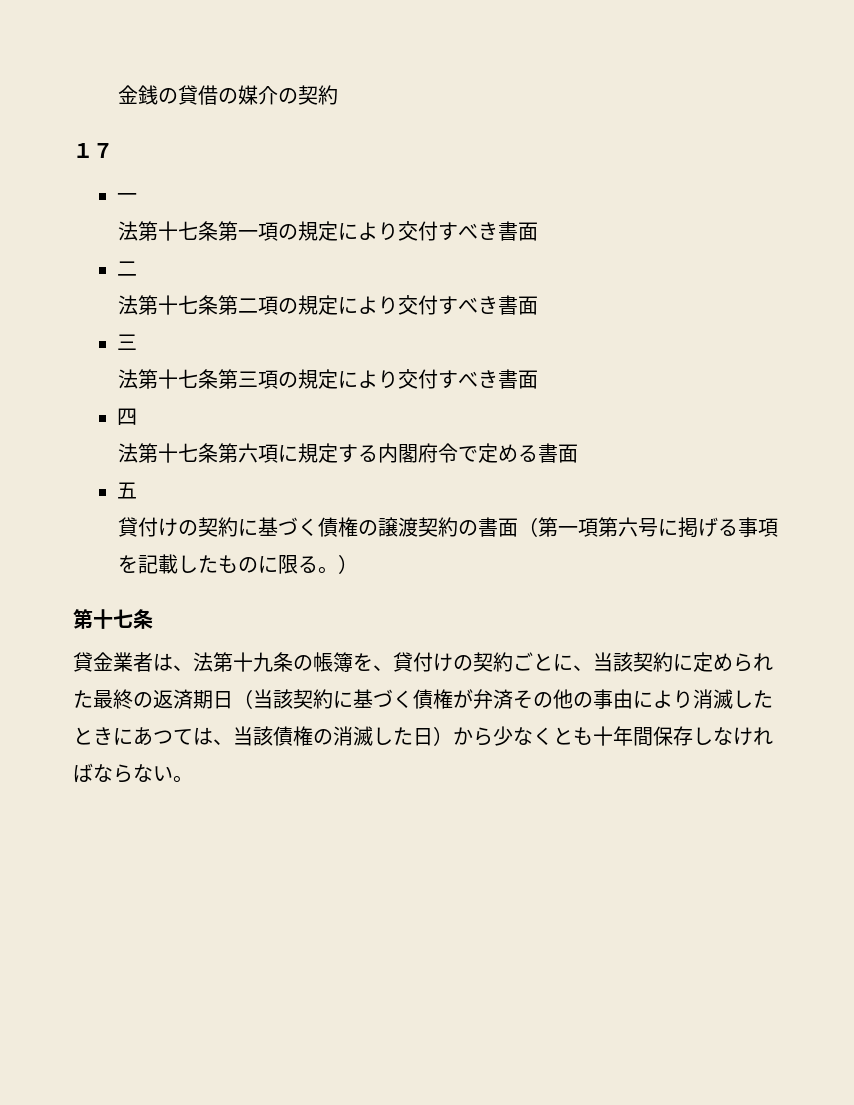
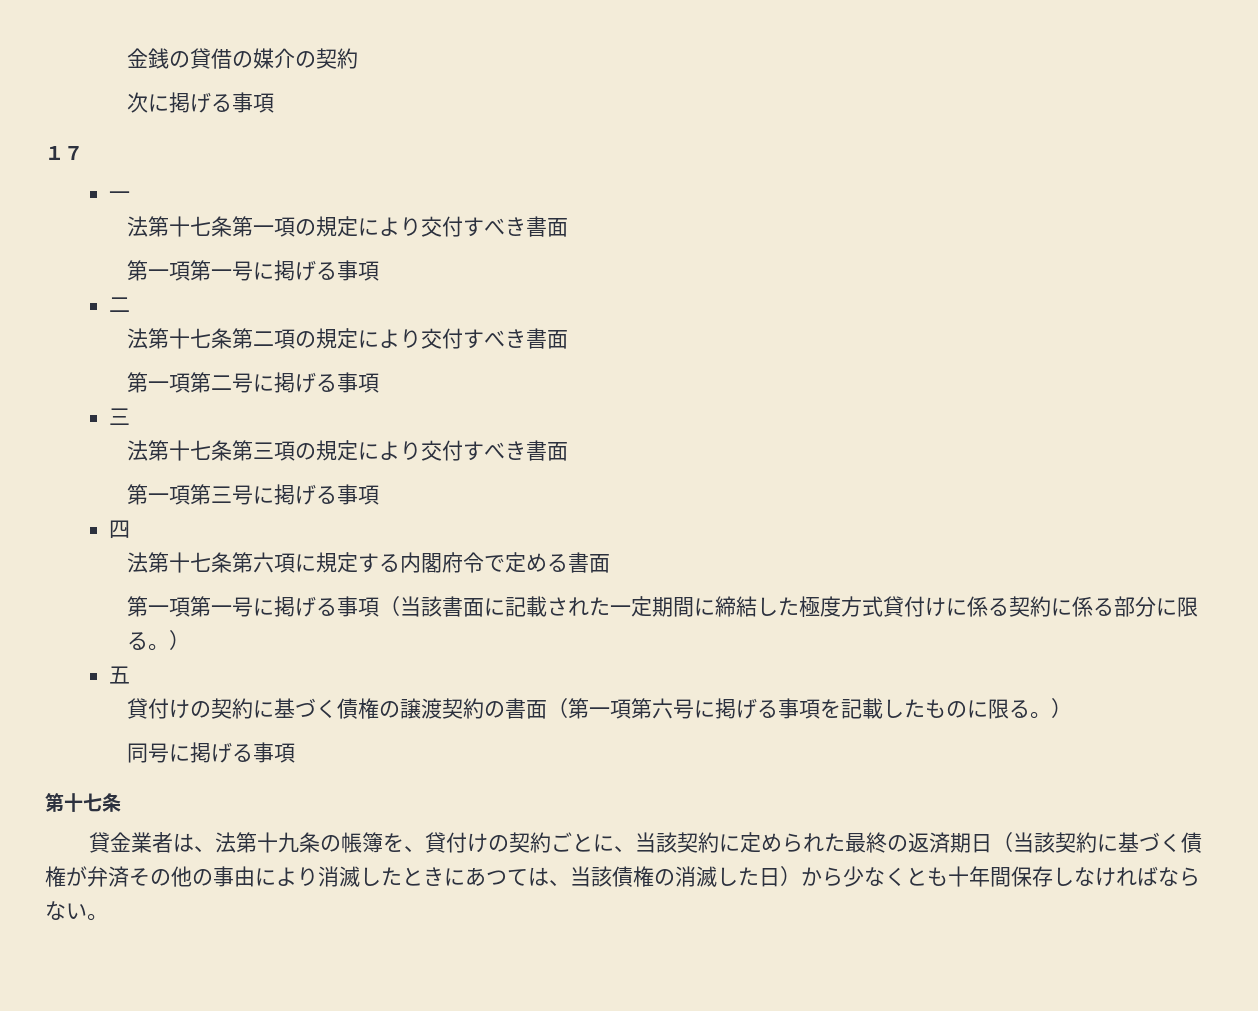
(338, 95) none -> [127,92,275,113] // 次に掲げる事項
(538, 231) none -> [127,260,380,281] // 第一項第一号に掲げる事項
(538, 305) none -> [127,372,380,393] // 第一項第二号に掲げる事項
(538, 379) none -> [127,484,380,505] // 第一項第三号に掲げる事項
(578, 453) none -> [127,596,1199,617] [127,630,191,651] // 第一項第一号に掲げる事項（当該書面に記載された一定期間に締結した極度方式貸付けに係る契約に係る部分に限る。）
(358, 564) none -> [127,742,296,763] // 同号に掲げる事項

